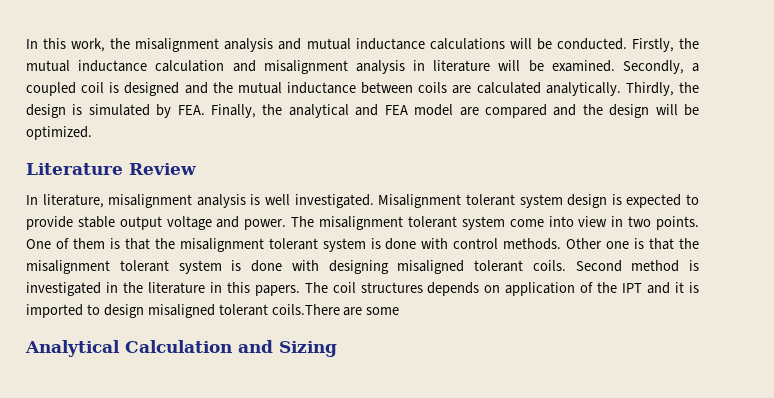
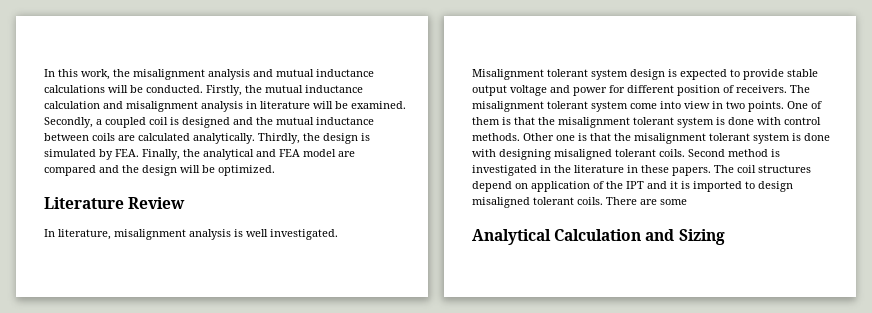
[244,219,287,230] power. -> [573,85,787,96] power for different position of receivers.
[226,282,250,293] this -> [641,165,669,173] these
[427,282,480,296] depends -> [472,181,512,192] depend
[271,304,340,315] coils.There -> [577,197,637,205] coils. There

